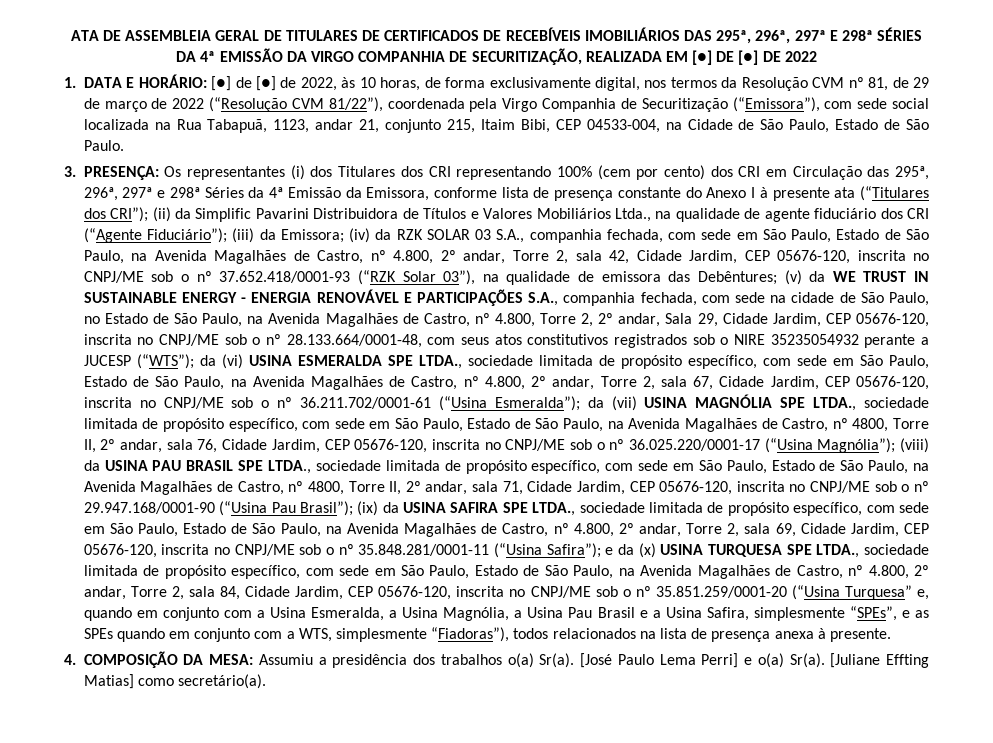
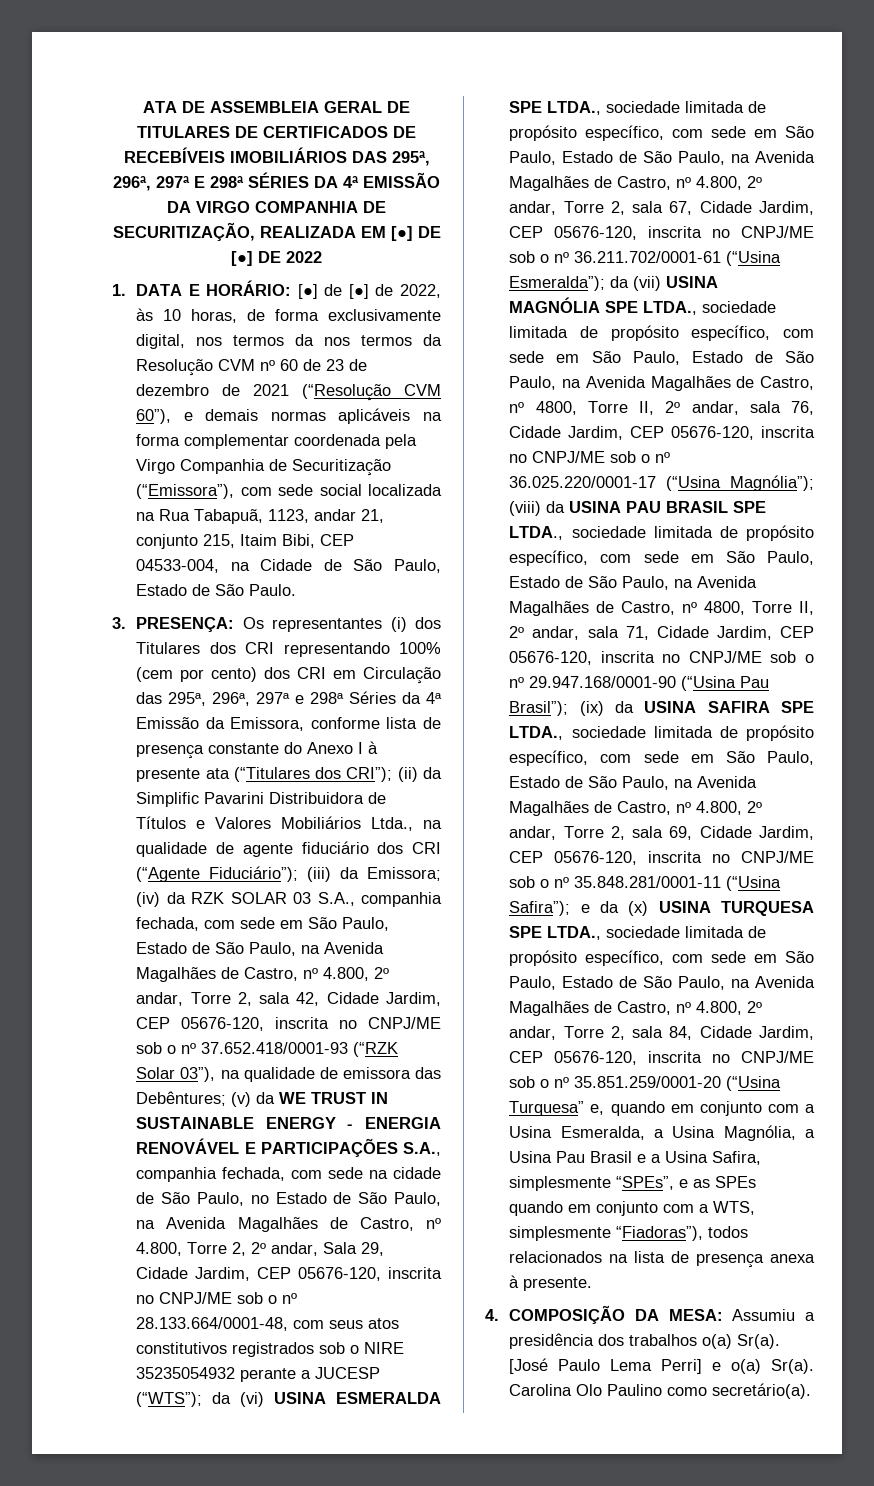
[741,77,929,91] [83,97,383,112] Resolução CVM nº 81, de 29 de março de 2022 (“Resolução CVM 81/22”), -> [324,334,443,346] [136,359,368,376] [136,384,442,401] [136,408,442,424] [136,434,290,449] nos termos da Resolução CVM nº 60 de 23 de dezembro de 2021 (“Resolução CVM 60”), e demais normas aplicáveis na forma complementar
[830,653,929,668] [83,674,134,689] [Juliane Effting Matias] -> [509,1384,663,1396] Carolina Olo Paulino

